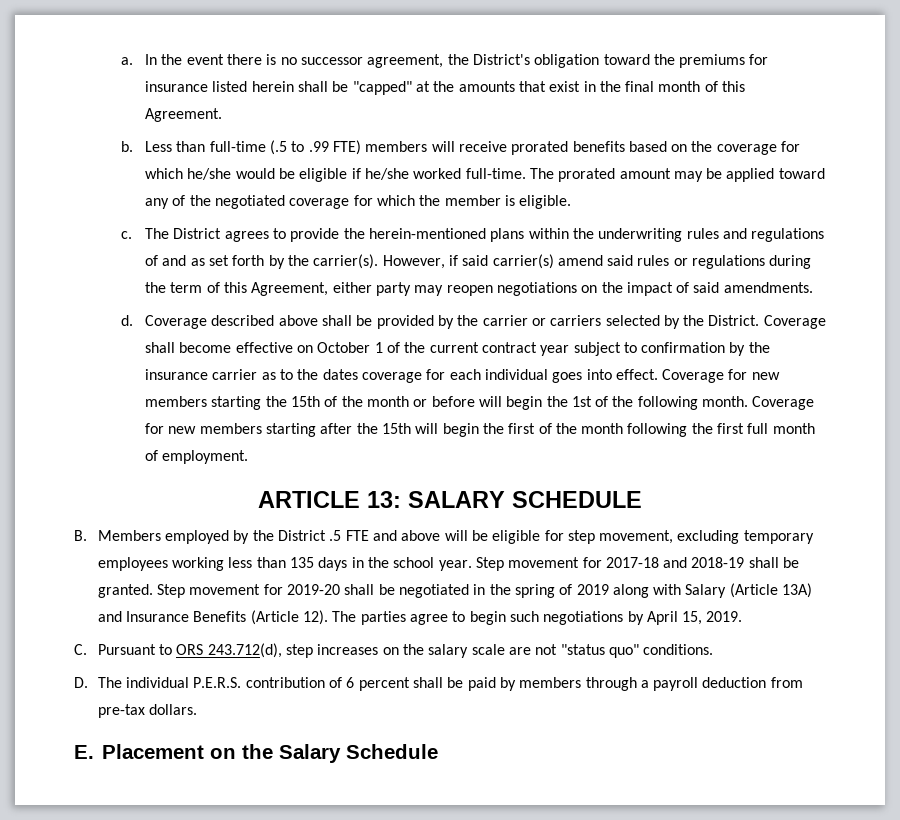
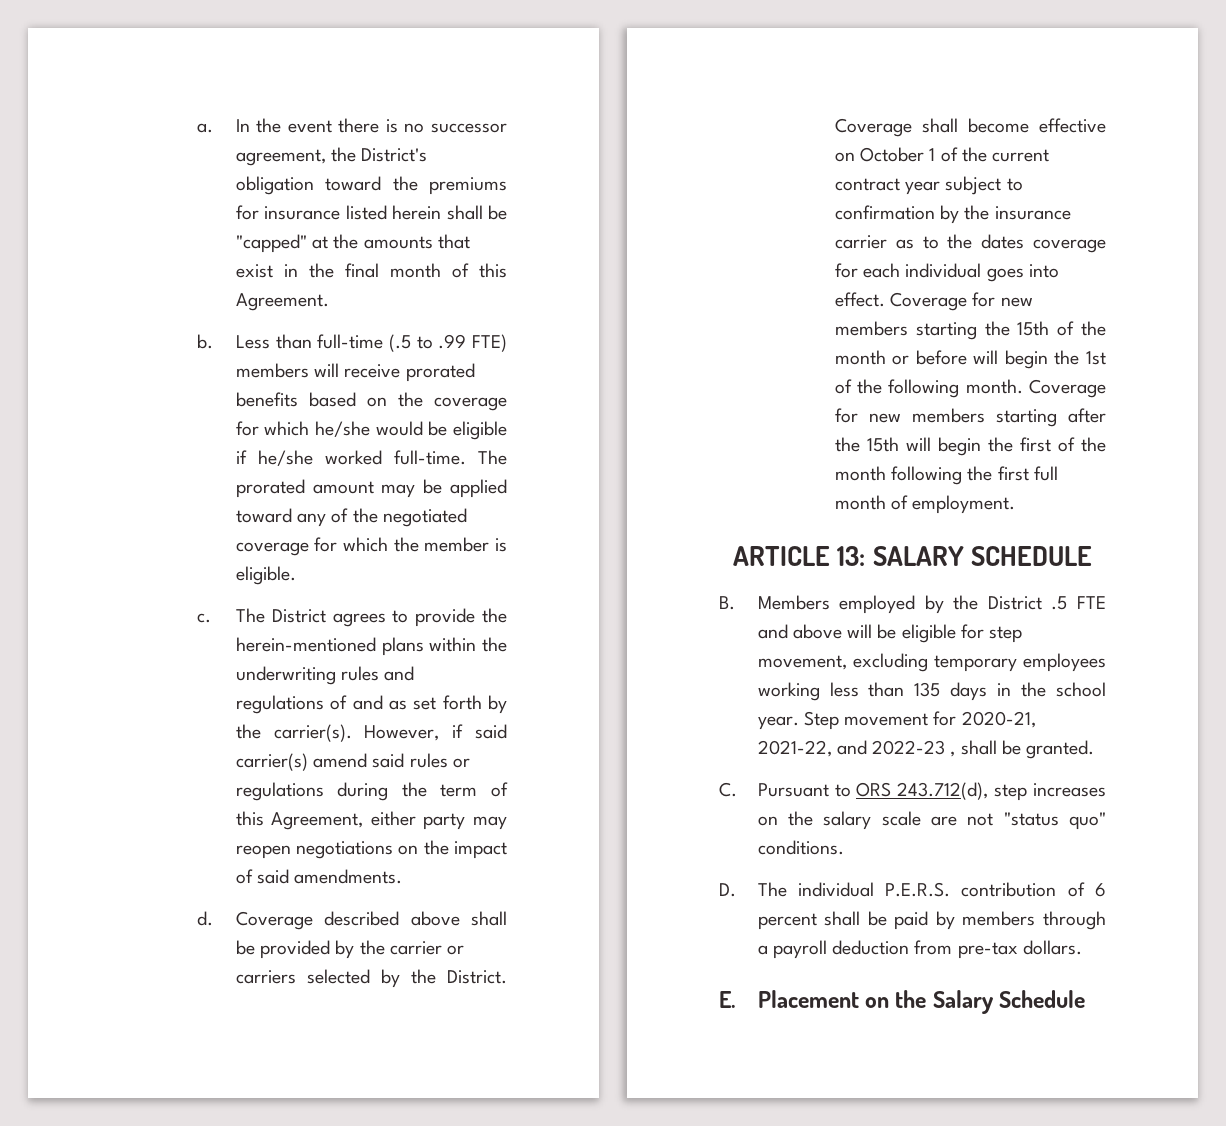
[605,557,800,568] [97,583,813,598] [97,610,743,625] 2017-18 and 2018-19 shall be granted. Step movement for 2019-20 shall be negotiated in the spring of 2019 along with Salary (Article 13A) and Insurance Benefits (Article 12). The parties agree to begin such negotiations by April 15, 2019. -> [961,711,1036,728] [757,740,1095,759] 2020-21, 2021-22, and 2022-23 , shall be granted.

